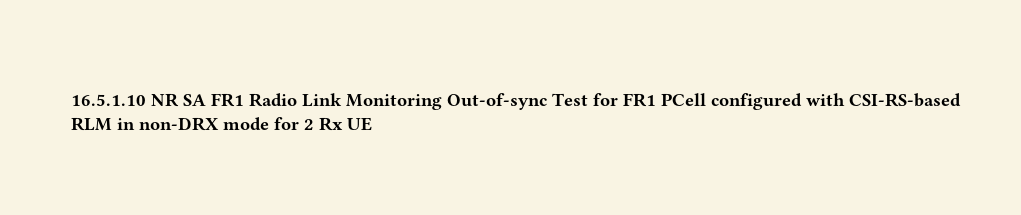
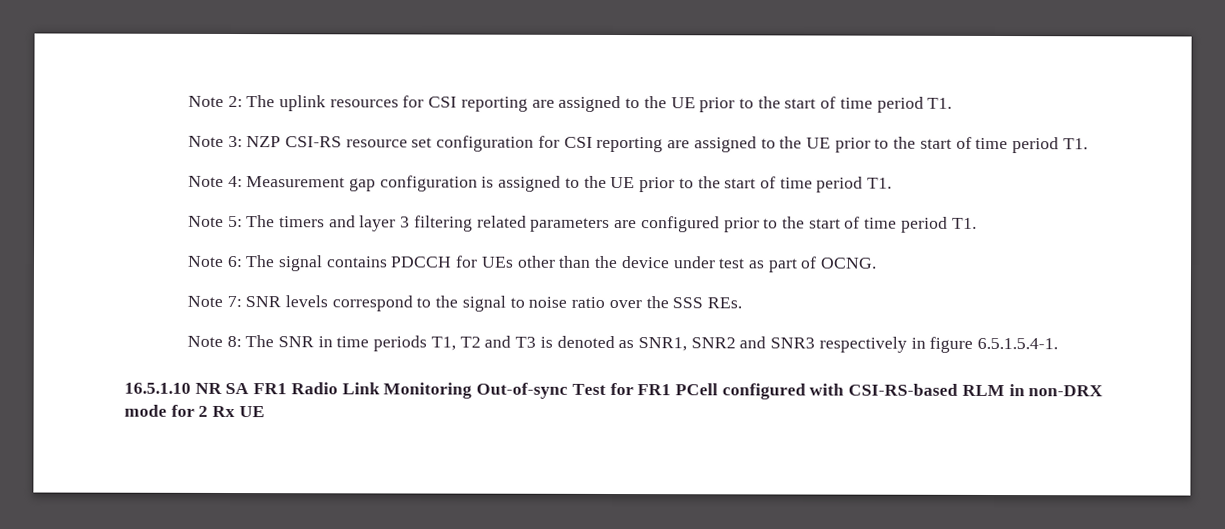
(71, 100) none -> [187,95,953,113] [187,135,1088,154] [187,175,893,193] [187,215,977,233] [186,255,878,273] [186,295,742,312] [186,335,1059,353] Note 2: The uplink resources for CSI reporting are assigned to the UE prior to the start of time period T1. // Note 3: NZP CSI-RS resource set configuration for CSI reporting are assigned to the UE prior to the start of time period T1. // Note 4: Measurement gap configuration is assigned to the UE prior to the start of time period T1. // Note 5: The timers and layer 3 filtering related parameters are configured prior to the start of time period T1. // Note 6: The signal contains PDCCH for UEs other than the device under test as part of OCNG. // Note 7: SNR levels correspond to the signal to noise ratio over the SSS REs. // Note 8: The SNR in time periods T1, T2 and T3 is denoted as SNR1, SNR2 and SNR3 respectively in figure 6.5.1.5.4-1. //

